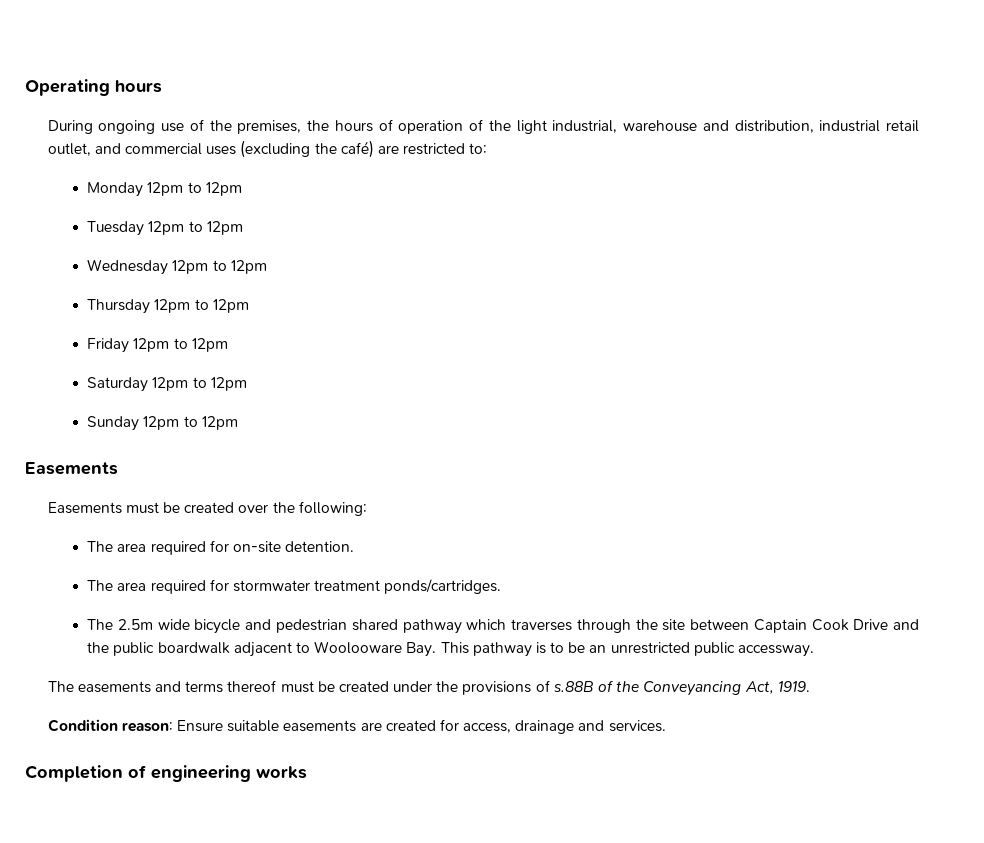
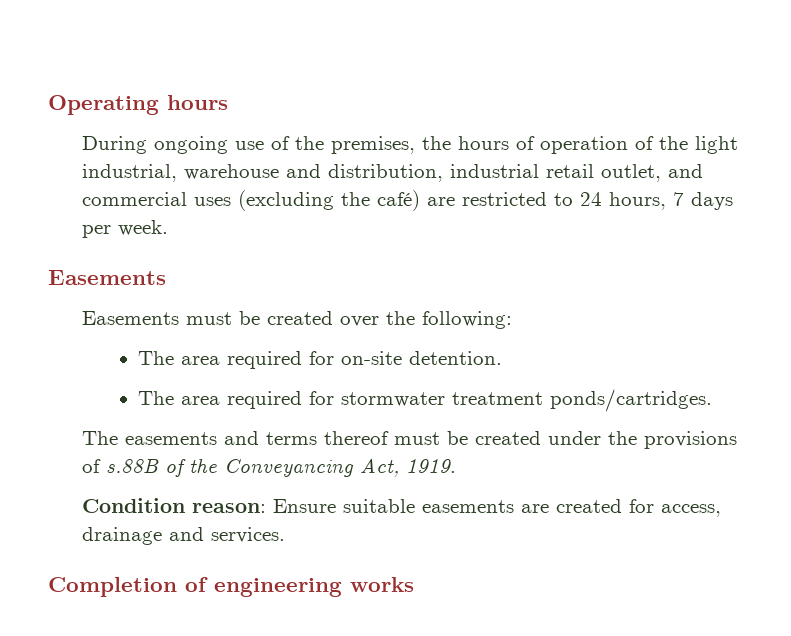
[469,143,488,154] [87,182,242,197] [87,221,243,236] [87,259,267,275] [87,299,249,314] [87,338,228,353] [87,377,247,392] [87,416,238,431] to: // Monday 12pm to 12pm // Tuesday 12pm to 12pm // Wednesday 12pm to 12pm // Thursday 12pm to 12pm // Friday 12pm to 12pm // Saturday 12pm to 12pm // Sunday 12pm to 12pm -> [553,192,733,210] [81,220,168,238] to 24 hours, 7 days per week.
[87,619,919,634] [87,641,815,657] // The 2.5m wide bicycle and pedestrian shared pathway which traverses through the site between Captain Cook Drive and the public boardwalk adjacent to Woolooware Bay. This pathway is to be an unrestricted public accessway. -> (713, 400) none

